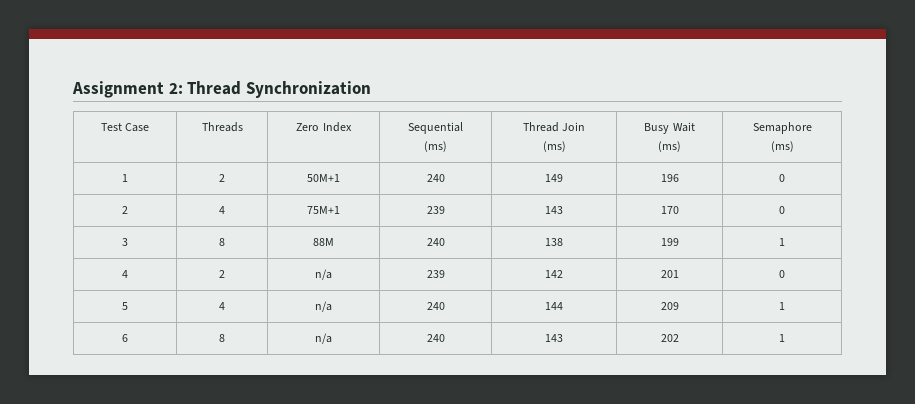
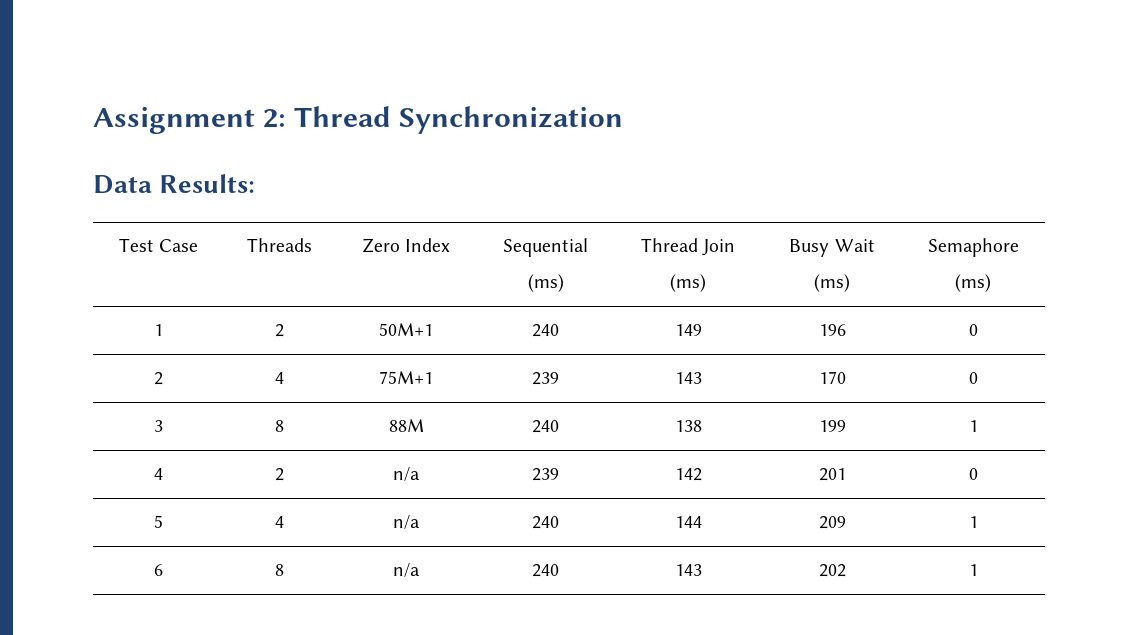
(371, 89) none -> [93,174,256,194] // Data Results:

